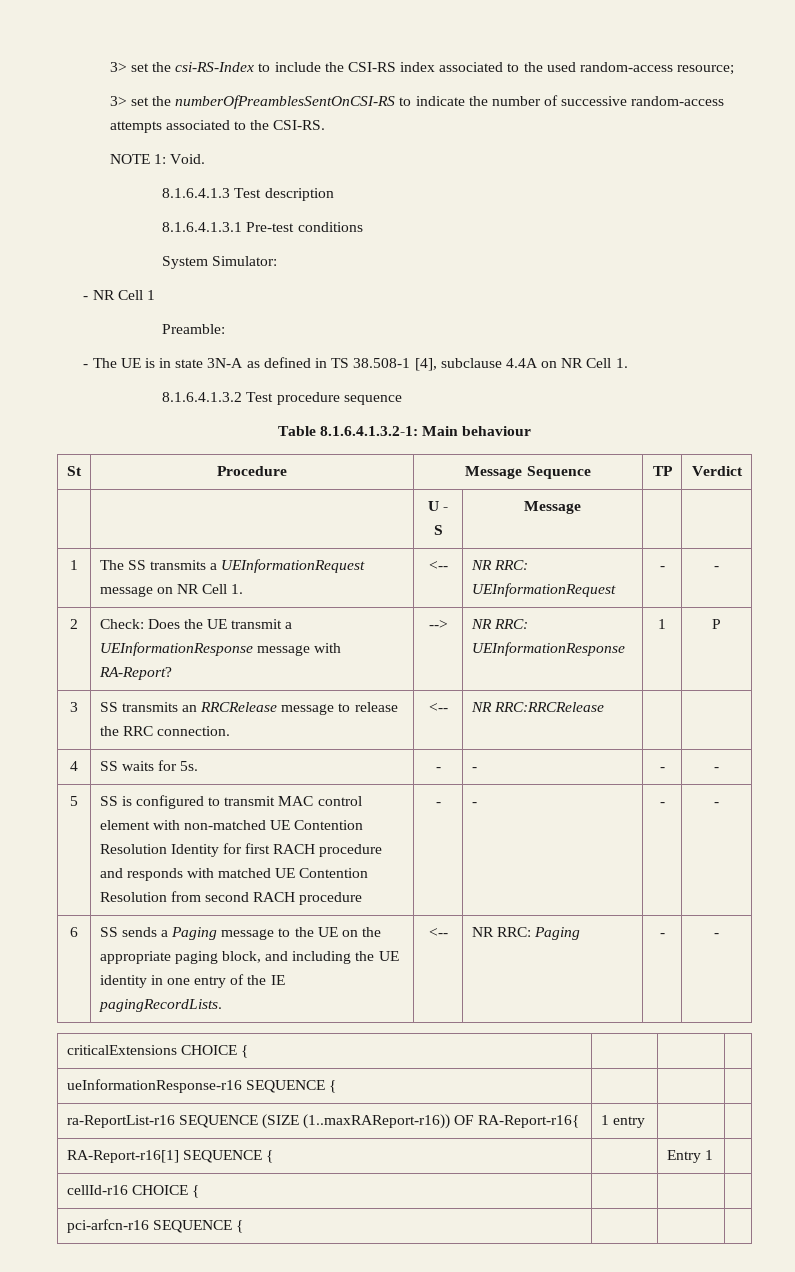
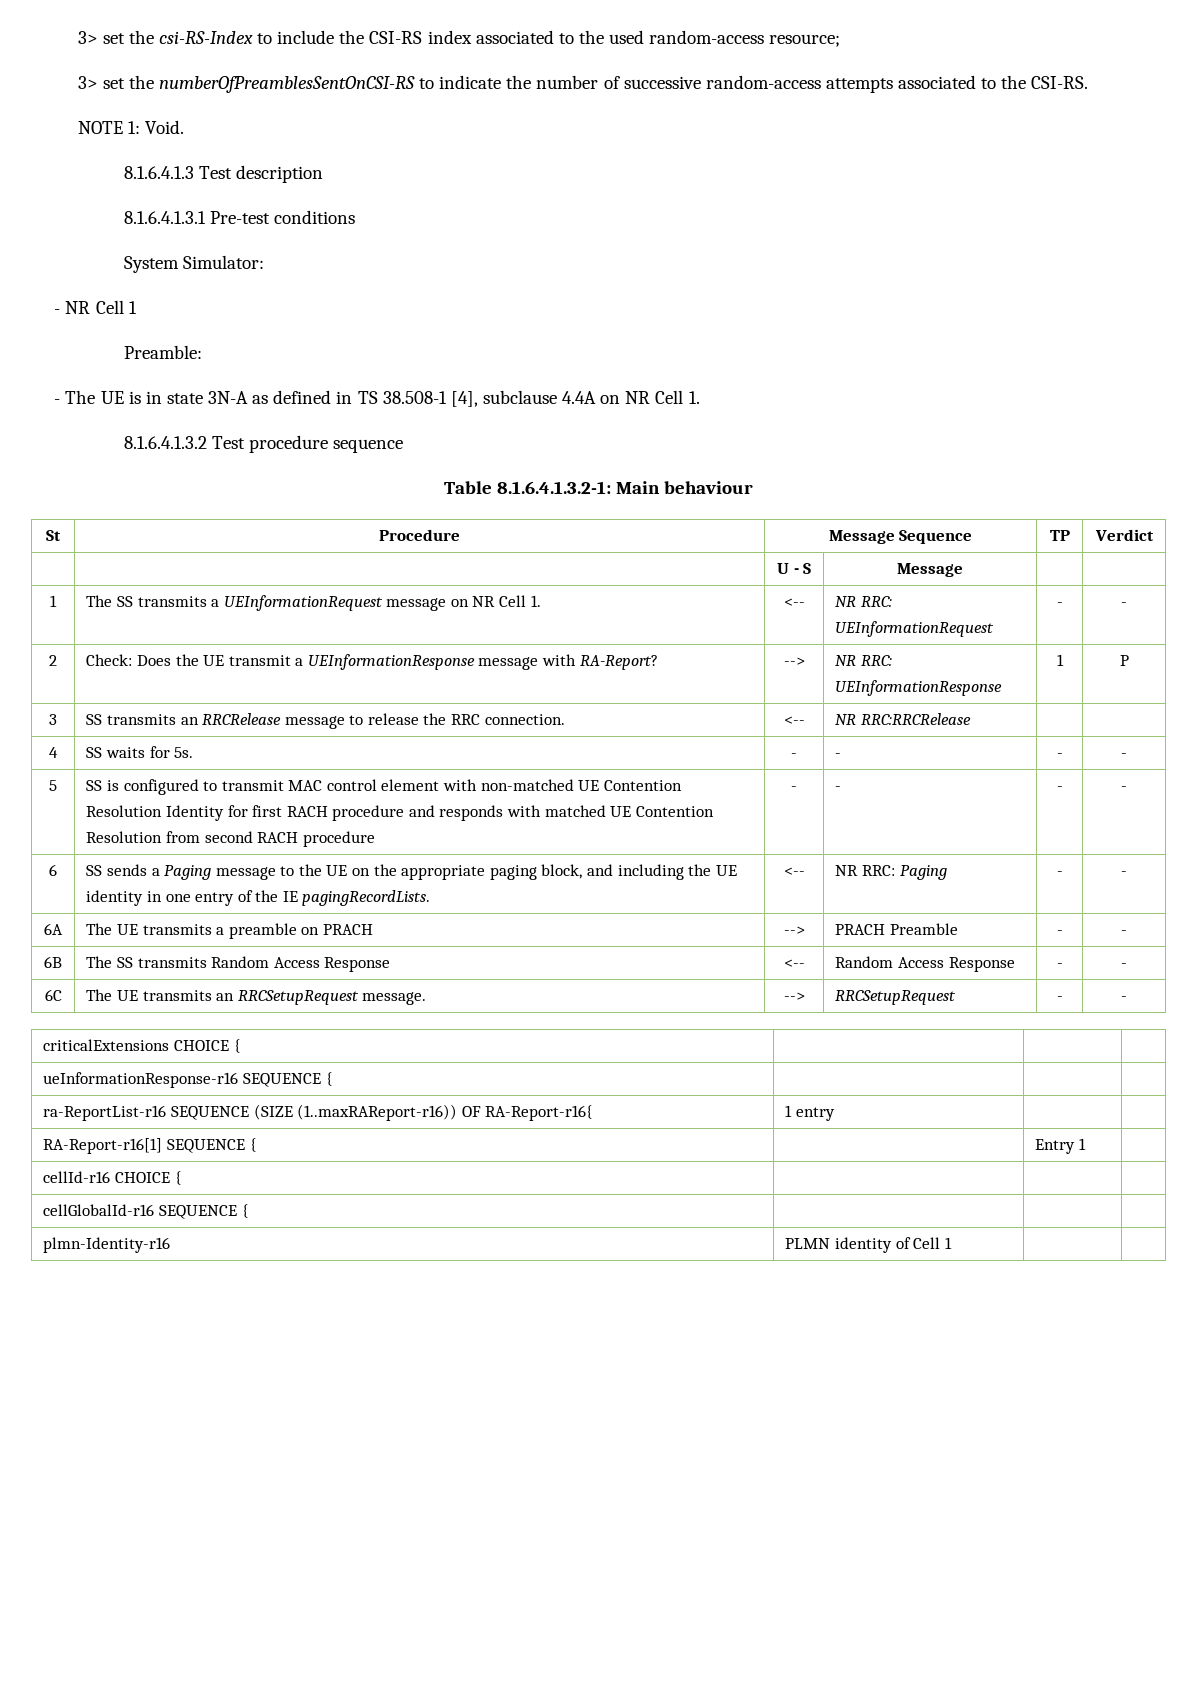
(719, 935) none -> [44,923,63,935] [86,923,373,939] [783,926,805,935] [835,923,958,935] [1056,930,1063,935] [1121,930,1127,935] [44,956,62,968] [86,956,391,972] [783,959,805,968] [835,956,1015,972] [1056,963,1063,968] [1121,963,1127,968] [44,989,62,1001] [86,989,427,1005] [783,992,805,1001] [835,990,957,1005] [1056,996,1063,1001] [1121,996,1127,1001] // 6A | The UE transmits a preamble on PRACH | --> | PRACH Preamble | - | - // 6B | The SS transmits Random Access Response | <-- | Random Access Response | - | - // 6C | The UE transmits an RRCSetupRequest message. | --> | RRCSetupRequest | - | -
[66,1219,243,1233] pci-arfcn-r16 SEQUENCE { | | | -> [43,1204,249,1219] [43,1237,171,1253] [785,1237,952,1253] cellGlobalId-r16 SEQUENCE { | | | // plmn-Identity-r16 | PLMN identity of Cell 1 | |

